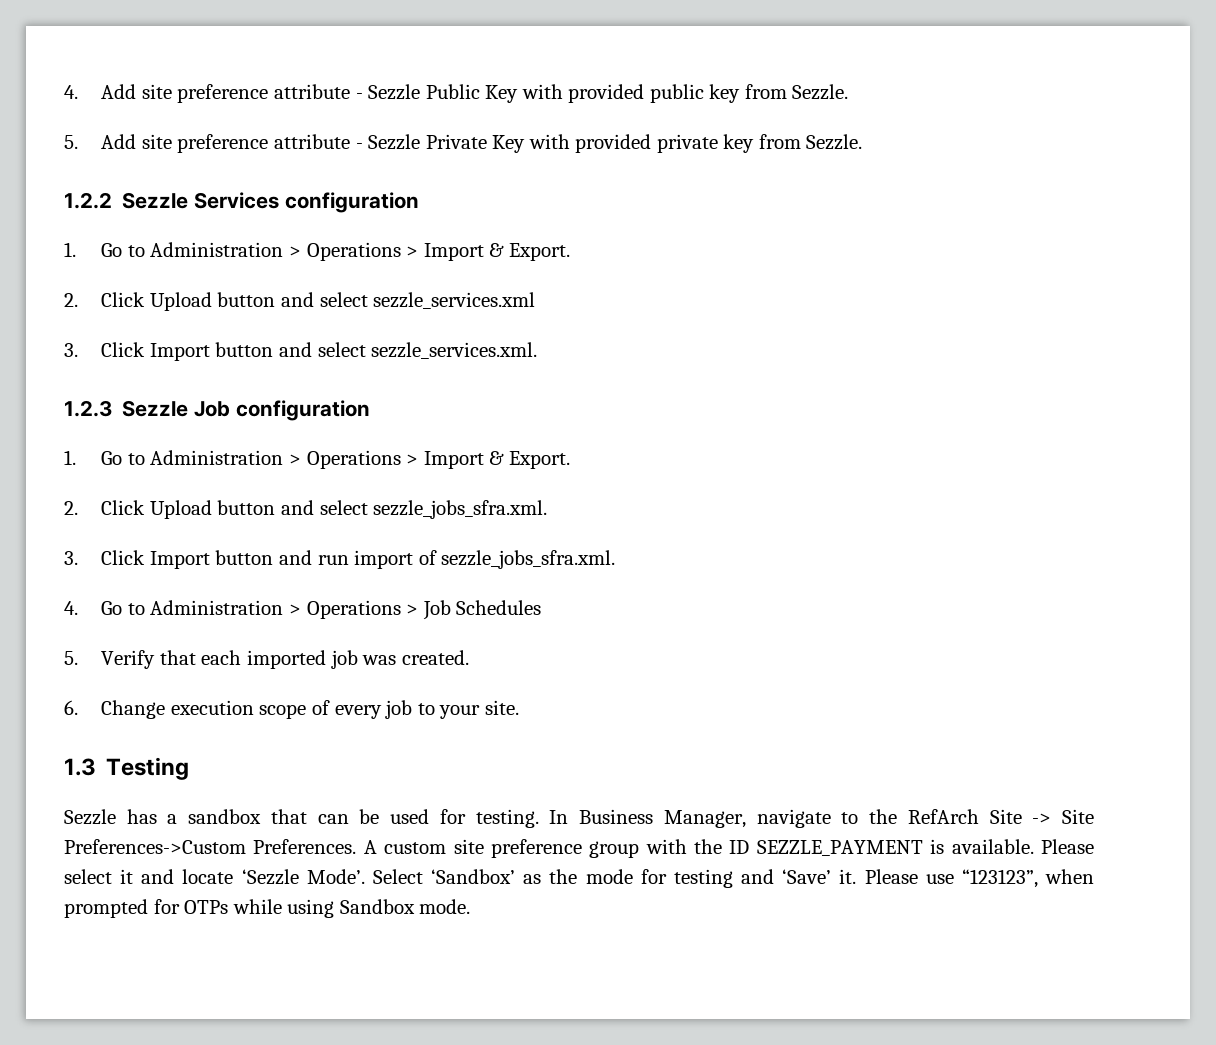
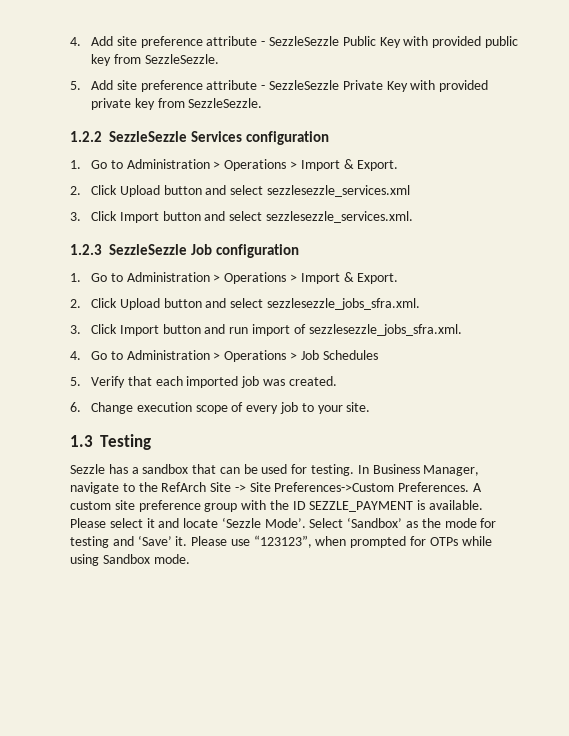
[368,84,421,100] Sezzle -> [269,36,340,46] SezzleSezzle
[792,84,849,100] Sezzle. -> [144,54,219,64] SezzleSezzle.
[368,134,421,150] Sezzle -> [269,80,340,90] SezzleSezzle
[806,134,863,150] Sezzle. -> [188,98,263,108] SezzleSezzle.
[122,192,189,209] Sezzle -> [109,131,187,142] SezzleSezzle
[373,292,536,309] sezzle_services.xml -> [267,185,411,197] sezzlesezzle_services.xml
[371,342,538,359] sezzle_services.xml. -> [266,211,414,223] sezzlesezzle_services.xml.
[122,400,189,417] Sezzle -> [109,244,187,255] SezzleSezzle
[373,500,548,519] sezzle_jobs_sfra.xml. -> [267,298,421,310] sezzlesezzle_jobs_sfra.xml.
[441,550,616,569] sezzle_jobs_sfra.xml. -> [308,324,462,336] sezzlesezzle_jobs_sfra.xml.

